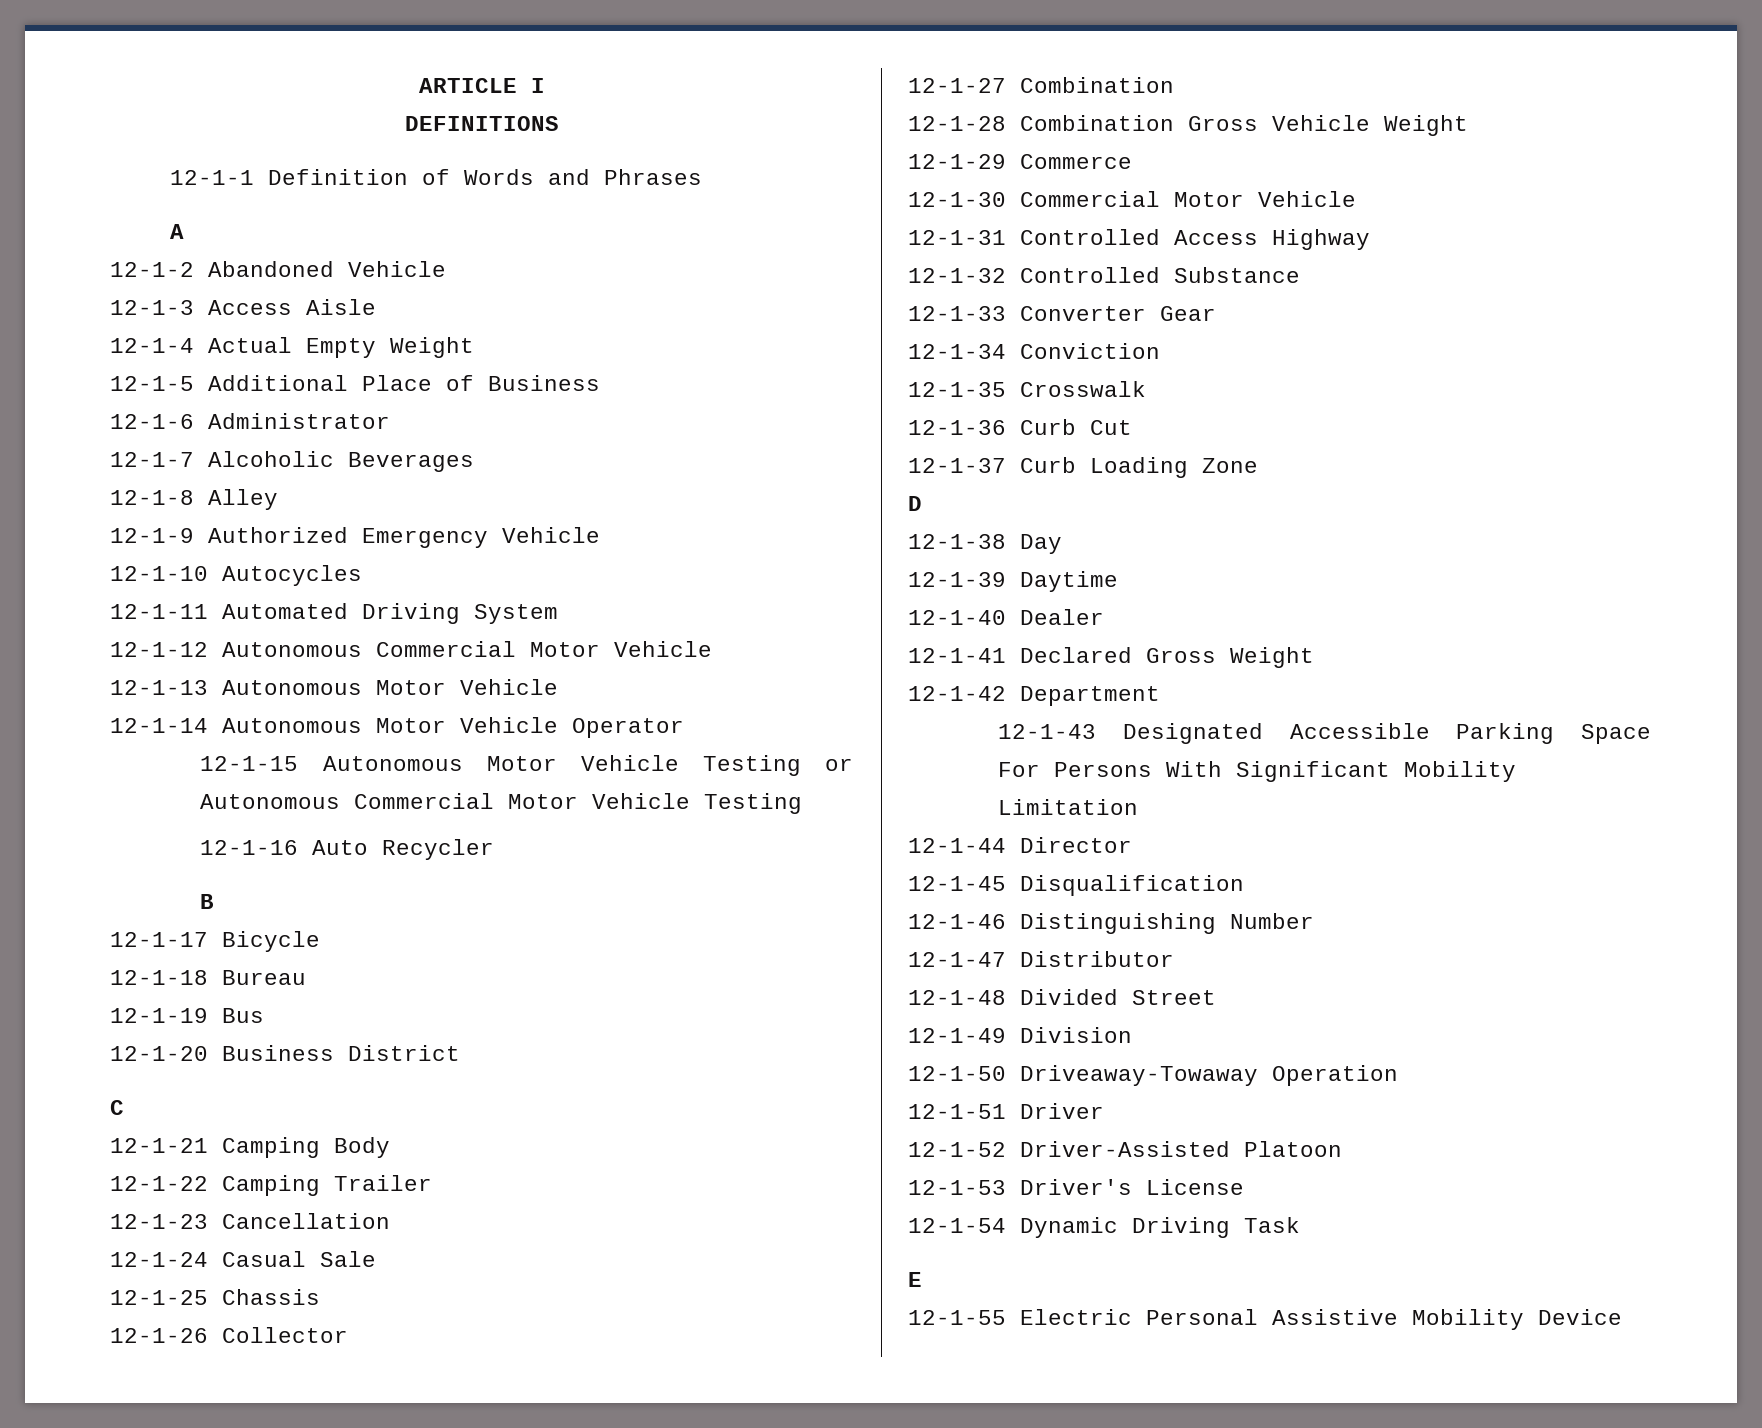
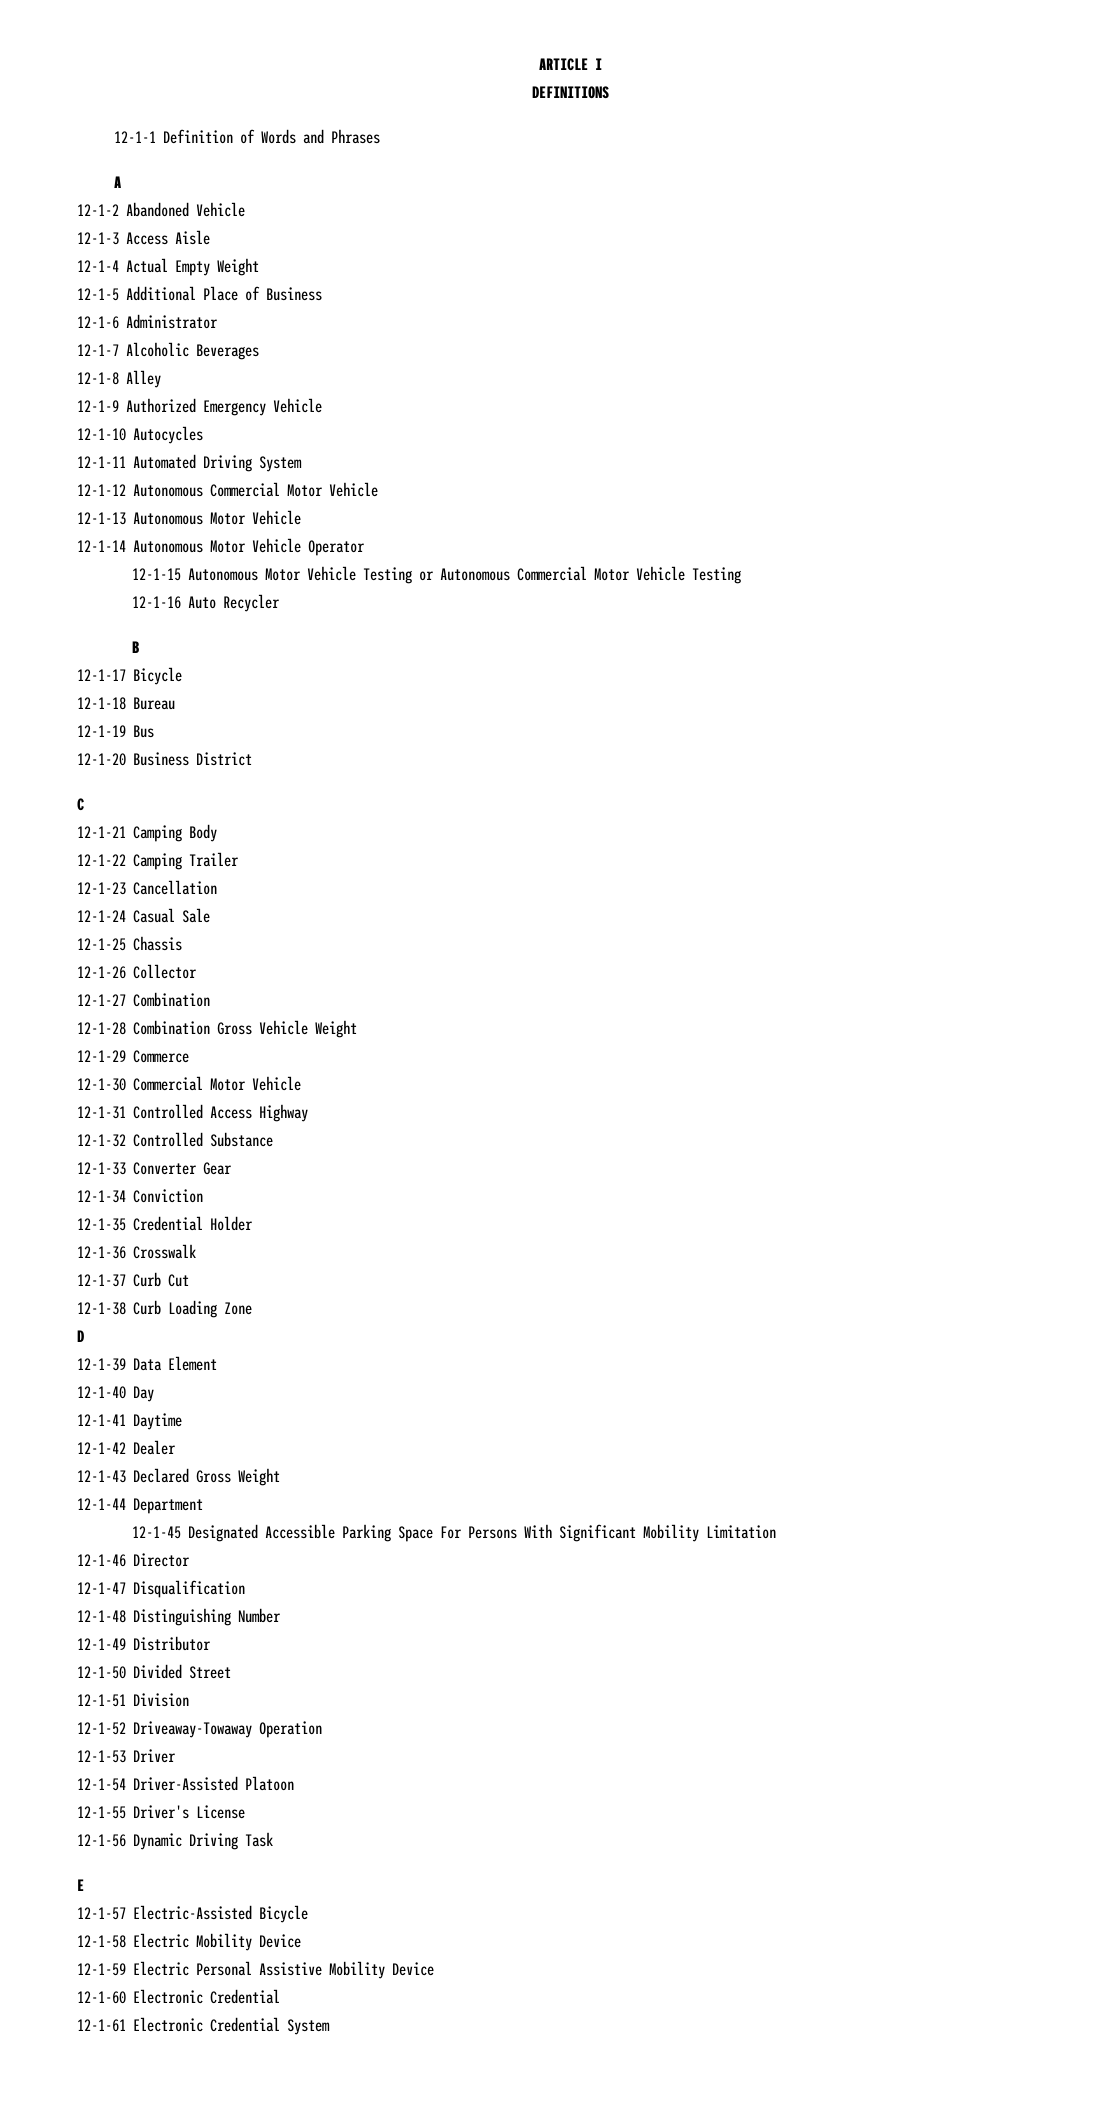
(1006, 389) none -> [133,1216,253,1231] [77,1246,126,1259] Credential Holder // 12-1-36
[908,420,1006,435] 12-1-36 -> [77,1274,126,1287] 12-1-37
[908,458,1006,473] 12-1-37 -> [77,1302,126,1315] 12-1-38
[908,534,1006,549] 12-1-38 -> [77,1356,217,1371] [77,1386,126,1399] 12-1-39 Data Element // 12-1-40
[908,572,1006,587] 12-1-39 -> [77,1414,126,1426] 12-1-41
[908,610,1006,625] 12-1-40 -> [77,1442,126,1454] 12-1-42
[908,648,1006,663] 12-1-41 -> [77,1470,126,1483] 12-1-43
[908,686,1006,701] 12-1-42 -> [77,1498,126,1510] 12-1-44
[998,724,1097,739] 12-1-43 -> [132,1526,182,1539] 12-1-45
[908,838,1006,853] 12-1-44 -> [77,1554,126,1567] 12-1-46
[908,876,1006,891] 12-1-45 -> [77,1582,126,1594] 12-1-47
[908,914,1006,929] 12-1-46 -> [77,1610,126,1623] 12-1-48
[908,952,1006,967] 12-1-47 -> [77,1638,126,1650] 12-1-49
[908,990,1006,1005] 12-1-48 -> [77,1666,126,1679] 12-1-50
[908,1028,1006,1043] 12-1-49 -> [77,1694,126,1707] 12-1-51
[908,1066,1006,1081] 12-1-50 -> [77,1722,126,1735] 12-1-52
[908,1104,1006,1119] 12-1-51 -> [77,1750,126,1763] 12-1-53
[908,1142,1006,1157] 12-1-52 -> [77,1778,126,1791] 12-1-54
[908,1180,1006,1195] 12-1-53 -> [77,1806,126,1819] 12-1-55
[908,1218,1006,1233] 12-1-54 -> [77,1834,126,1847] 12-1-56
[908,1310,1006,1325] 12-1-55 -> [77,1905,308,1923] [77,1933,301,1951] [77,1963,126,1976] 12-1-57 Electric-Assisted Bicycle // 12-1-58 Electric Mobility Device // 12-1-59
(1622, 1317) none -> [77,1989,280,2004] [77,2017,330,2035] // 12-1-60 Electronic Credential // 12-1-61 Electronic Credential System

